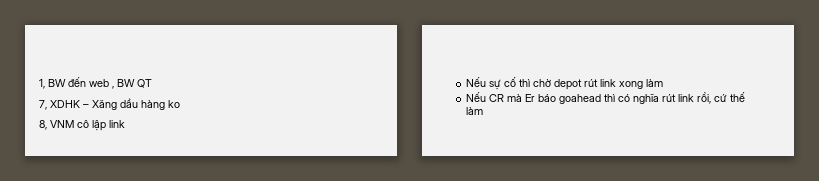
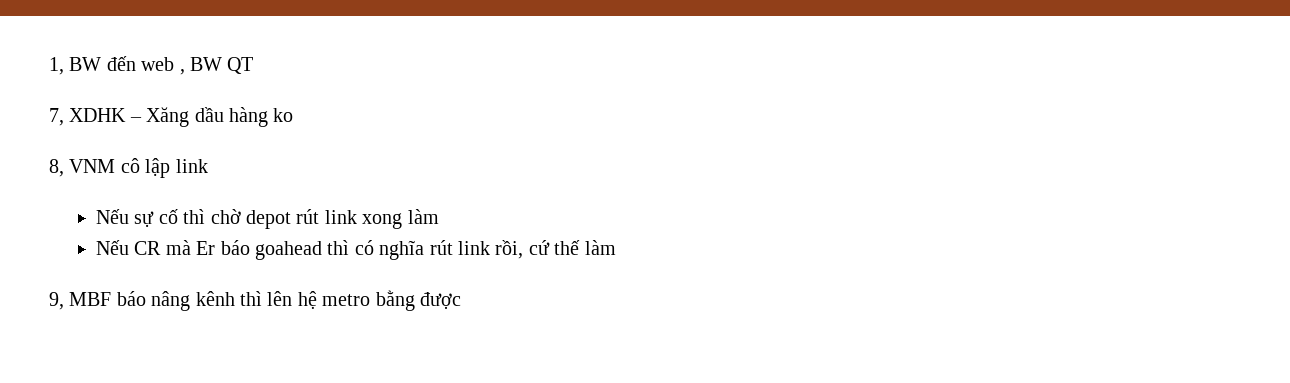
(483, 111) none -> [49,290,461,311] // 9, MBF báo nâng kênh thì lên hệ metro bằng được

